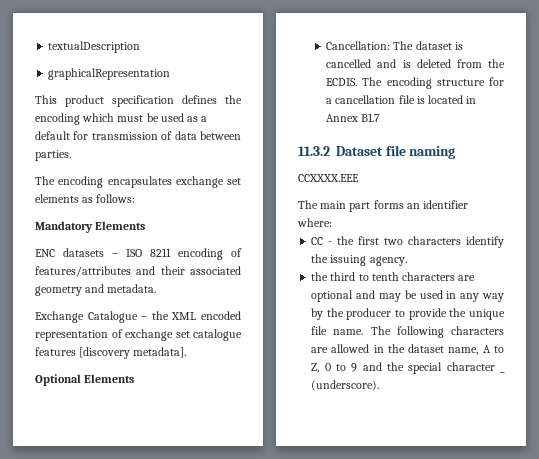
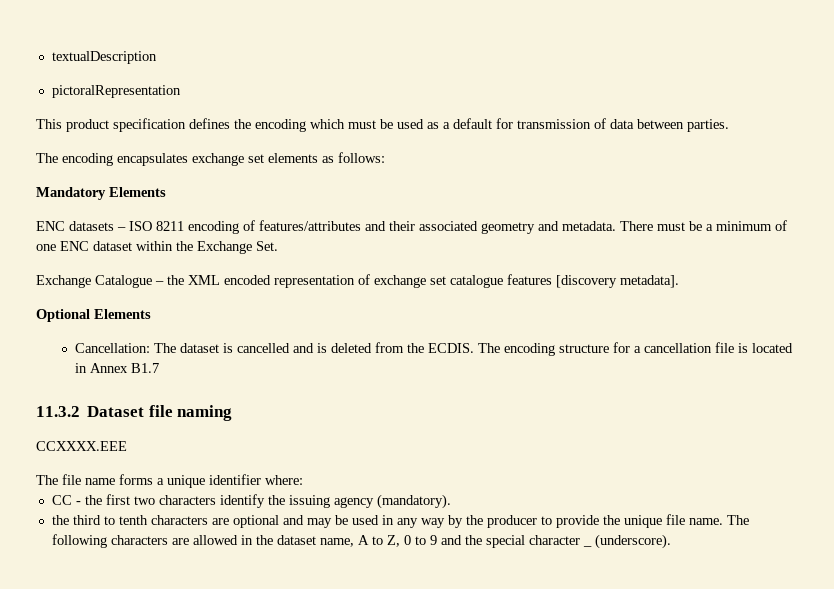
[48,68,171,80] graphicalRepresentation -> [51,85,181,98] pictoralRepresentation
(157, 288) none -> [620,220,787,231] [36,241,278,254] There must be a minimum of one ENC dataset within the Exchange Set.
[320,200,420,212] main part forms an -> [62,474,205,488] file name forms a unique
[369,256,407,266] agency. -> [333,494,451,509] agency (mandatory).

